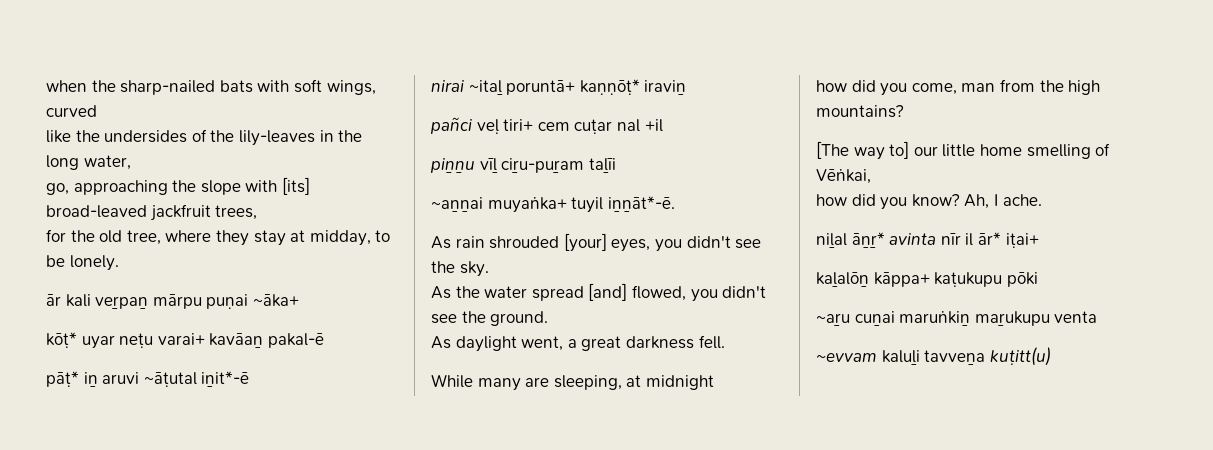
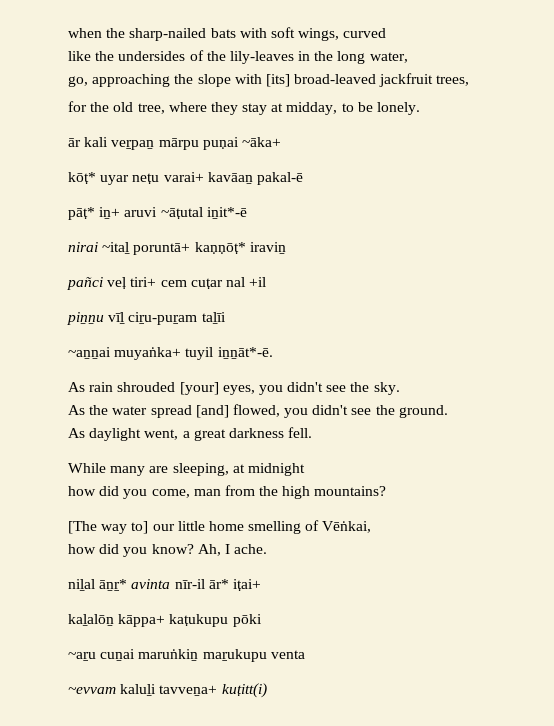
[83,372,98,387] iṉ -> [99,207,121,219] iṉ+
[940,233,974,246] nīr il -> [174,579,205,589] nīr-il
[924,347,1051,366] tavveṉa kuṭitt(u) -> [159,683,267,698] tavveṉa+ kuṭitt(i)

